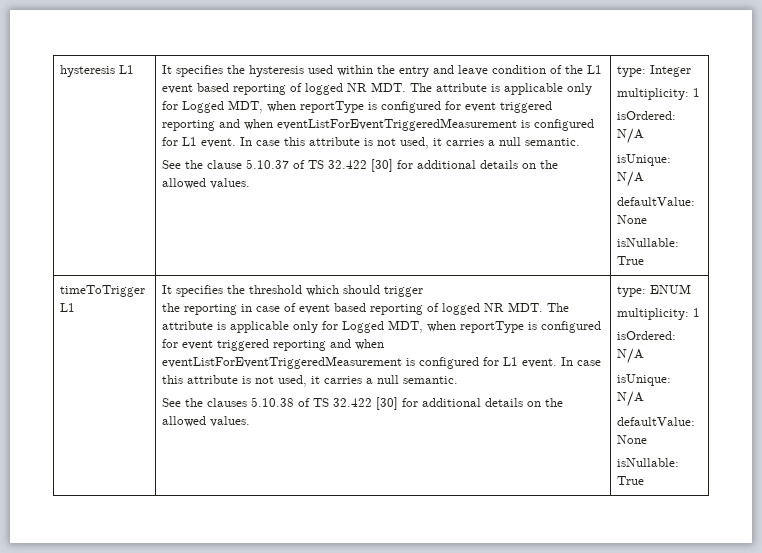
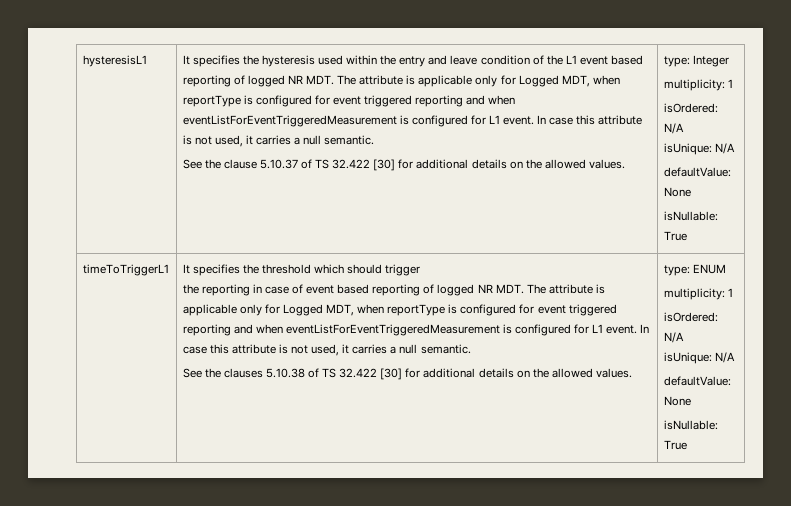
[60,65,135,77] hysteresis L1 -> [82,55,147,67] hysteresisL1
[60,285,146,297] [60,303,76,312] timeToTrigger L1 -> [82,264,169,276] timeToTriggerL1

